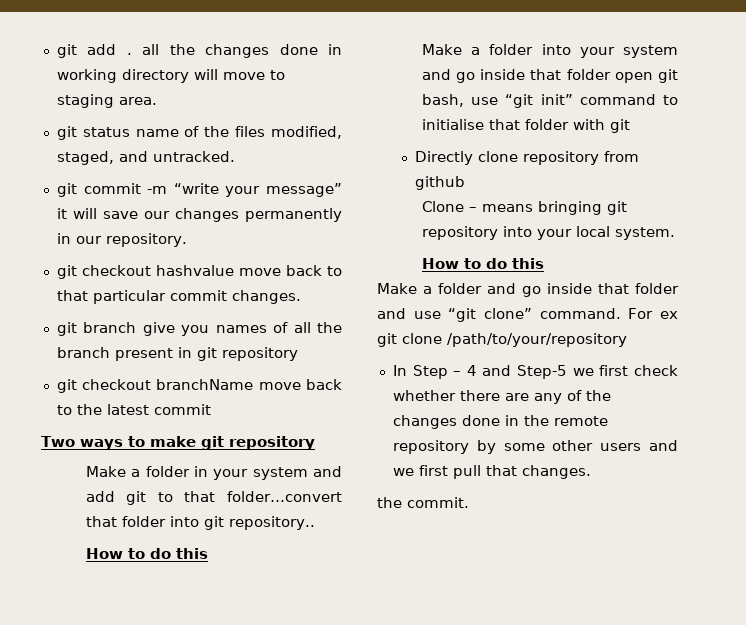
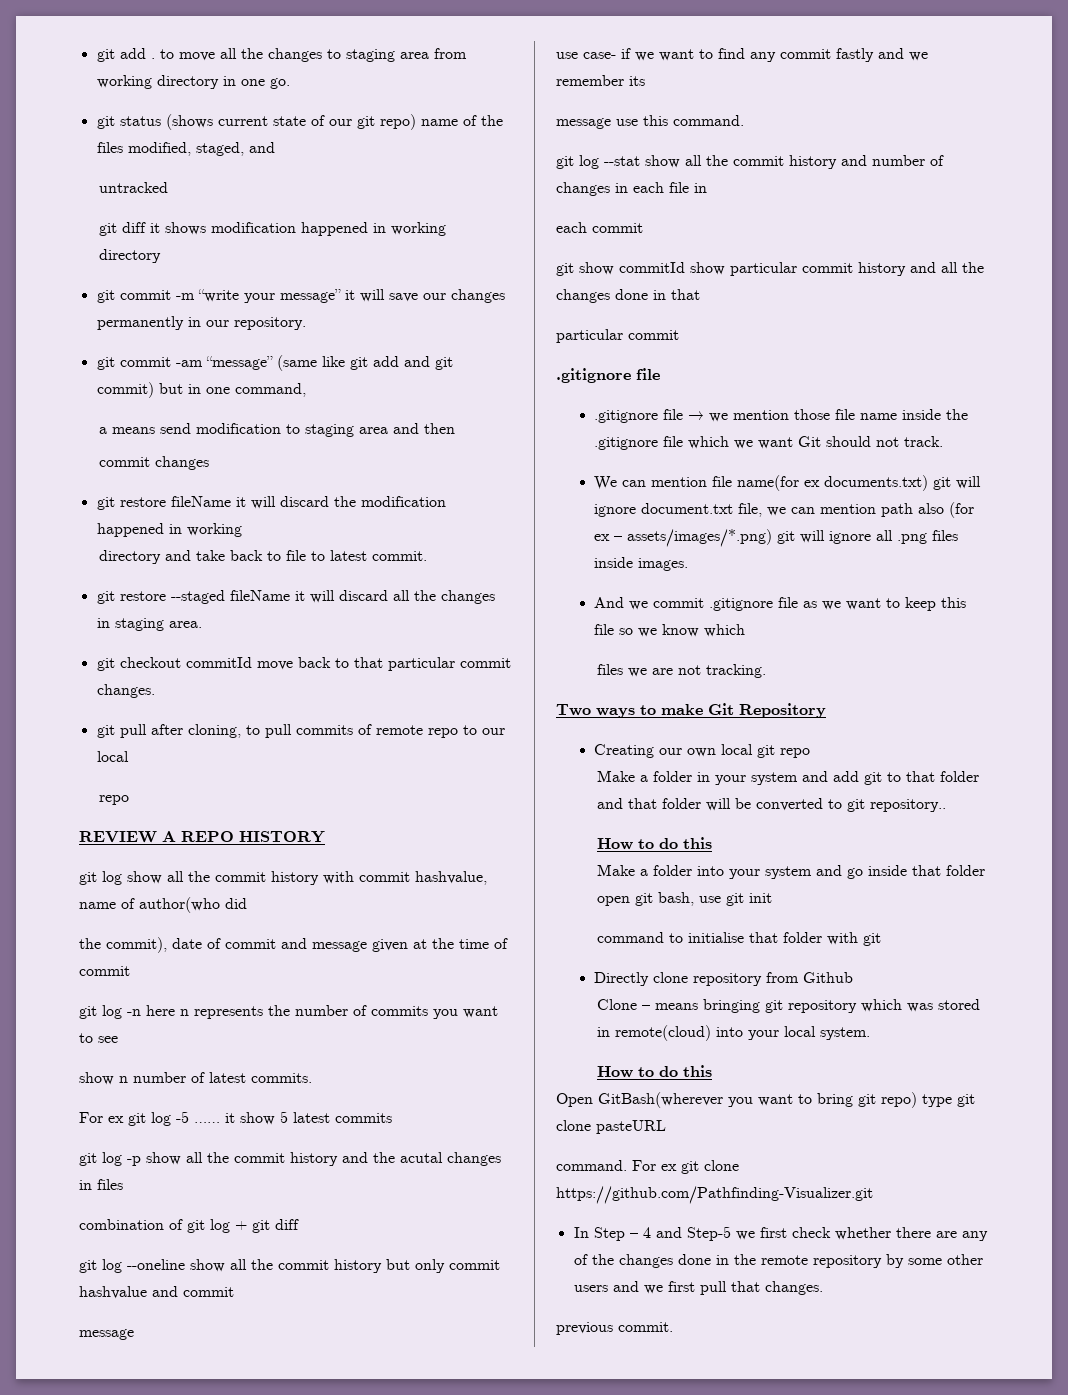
[142,44,342,58] [56,69,285,83] [56,94,157,108] [56,126,130,140] all the changes done in working directory will move to staging area. // git status -> [159,48,467,62] [96,75,290,89] [96,114,416,130] to move all the changes to staging area from working directory in one go. // git status (shows current state of our git repo)
[152,151,235,162] untracked. -> [99,182,169,193] [99,222,447,236] [99,249,162,263] // untracked // git diff it shows modification happened in working directory
[56,265,234,279] // git checkout hashvalue -> [96,355,453,371] [96,382,306,398] [99,423,456,437] [99,456,210,470] [96,496,446,510] [96,523,242,537] [99,550,428,564] [96,590,495,604] [96,618,202,631] [96,657,252,671] // git commit -am “message” (same like git add and git commit) but in one command, // a means send modification to staging area and then // commit changes // git restore fileName it will discard the modification happened in working // directory and take back to file to latest commit. // git restore --staged fileName it will discard all the changes in staging area. // git checkout commitId
[83,322,342,336] [56,347,298,361] [56,379,342,393] [56,404,211,415] [41,436,315,450] branch give you names of all the branch present in git repository // git checkout branchName move back to the latest commit // Two ways to make git repository -> [119,724,505,738] [96,751,129,762] [99,795,130,805] [79,831,325,843] [79,871,487,885] [79,897,247,913] [79,937,508,953] [79,966,130,976] [79,1005,498,1019] [79,1033,118,1043] [79,1072,312,1085] [79,1111,392,1126] [79,1152,501,1166] [79,1179,123,1190] [79,1219,299,1233] [79,1259,500,1273] [79,1286,234,1299] [79,1329,134,1340] [556,48,928,62] [556,75,645,86] [556,115,744,129] [556,155,944,169] [556,182,707,196] [556,222,643,233] [556,262,984,276] [556,289,700,303] [556,329,679,343] [556,368,660,383] [593,409,968,423] [593,436,943,450] [593,475,981,491] [593,502,974,518] [593,529,958,547] [593,557,688,571] [593,597,966,611] [593,624,745,637] [596,664,766,678] [556,703,826,718] [593,744,810,758] pull after cloning, to pull commits of remote repo to our local // repo // REVIEW A REPO HISTORY // git log show all the commit history with commit hashvalue, name of author(who did // the commit), date of commit and message given at the time of commit // git log -n here n represents the number of commits you want to see // show n number of latest commits. // For ex git log -5 …… it show 5 latest commits // git log -p show all the commit history and the acutal changes in files // combination of git log + git diff // git log --oneline show all the commit history but only commit hashvalue and commit // message // use case- if we want to find any commit fastly and we remember its // message use this command. // git log --stat show all the commit history and number of changes in each file in // each commit // git show commitId show particular commit history and all the changes done in that // particular commit // .gitignore file // .gitignore file → we mention those file name inside the .gitignore file which we want Git should not track. // We can mention file name(for ex documents.txt) git will ignore document.txt file, we can mention path also (for ex – assets/images/*.png) git will ignore all .png files inside images. // And we commit .gitignore file as we want to keep this file so we know which // files we are not tracking. // Two ways to make Git Repository // Creating our own local git repo
[227,491,342,502] [85,516,199,527] folder…convert that folder into -> [939,771,979,782] [596,798,842,811] folder and that folder will be converted to
[505,94,573,108] “git init” -> [725,893,772,906] git init //
[415,176,466,190] github -> [802,972,853,983] Github
(498, 233) none -> [860,999,980,1012] [596,1025,711,1041] which was stored in remote(cloud)
[377,283,679,297] [377,308,532,322] Make a folder and go inside that folder and use “git clone” -> [556,1092,975,1108] [556,1120,666,1134] Open GitBash(wherever you want to bring git repo) type git clone pasteURL //
[447,333,627,347] /path/to/your/repository -> [556,1186,873,1204] https://github.com/Pathfinding-Visualizer.git
[377,497,402,508] the -> [556,1322,613,1335] previous

